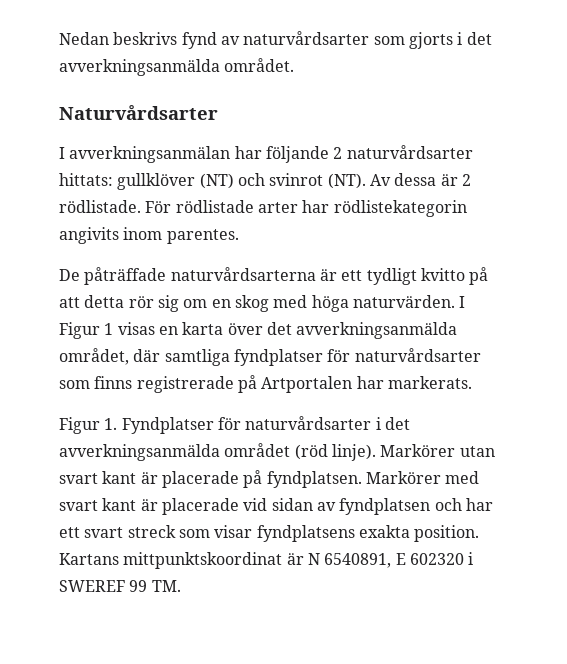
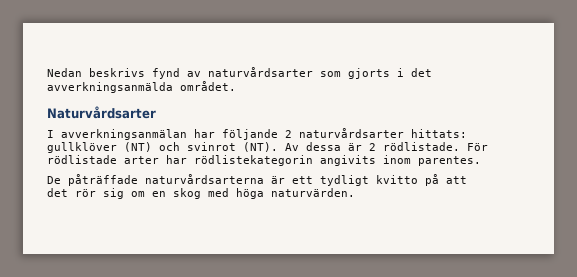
[84,295,125,308] detta -> [47,188,68,197] det
[459,296,466,308] [59,322,458,339] [59,348,481,366] [59,375,472,393] [59,416,410,434] [59,443,495,461] [59,470,480,488] [59,498,493,515] [59,525,480,542] [59,552,474,569] [59,580,181,592] I Figur 1 visas en karta över det avverkningsanmälda området, där samtliga fyndplatser för naturvårdsarter som finns registrerade på Artportalen har markerats. // Figur 1. Fyndplatser för naturvårdsarter i det avverkningsanmälda området (röd linje). Markörer utan svart kant är placerade på fyndplatsen. Markörer med svart kant är placerade vid sidan av fyndplatsen och har ett svart streck som visar fyndplatsens exakta position. Kartans mittpunktskoordinat är N 6540891, E 602320 i SWEREF 99 TM. -> (355, 192) none

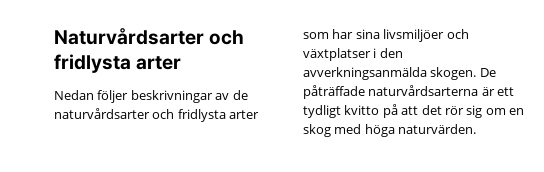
[47,67,432,79] [47,81,236,93] [47,106,156,119] [47,128,467,140] [47,142,488,153] [47,155,481,166] Nedan beskrivs fynd av naturvårdsarter som gjorts i det avverkningsanmälda området. // Naturvårdsarter // I avverkningsanmälan har följande 2 naturvårdsarter hittats: gullklöver (NT) och svinrot (NT). Av dessa är 2 rödlistade. För rödlistade arter har rödlistekategorin angivits inom parentes. // -> [54,28,245,45] [54,54,182,73] [54,90,248,103] [54,108,260,122] [303,29,469,42] [303,48,403,61] [303,67,477,80] Naturvårdsarter och fridlysta arter // Nedan följer beskrivningar av de naturvårdsarter och fridlysta arter som har sina livsmiljöer och växtplatser i den avverkningsanmälda skogen.

